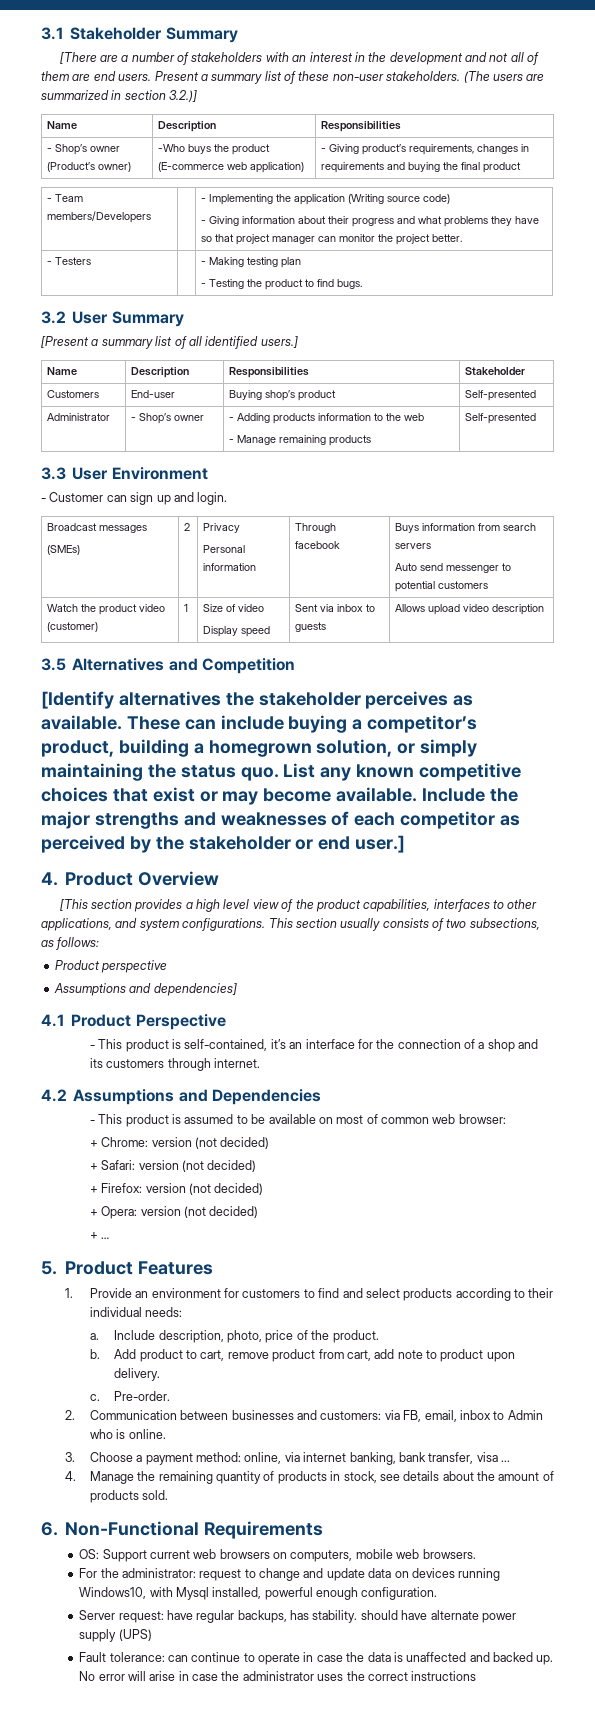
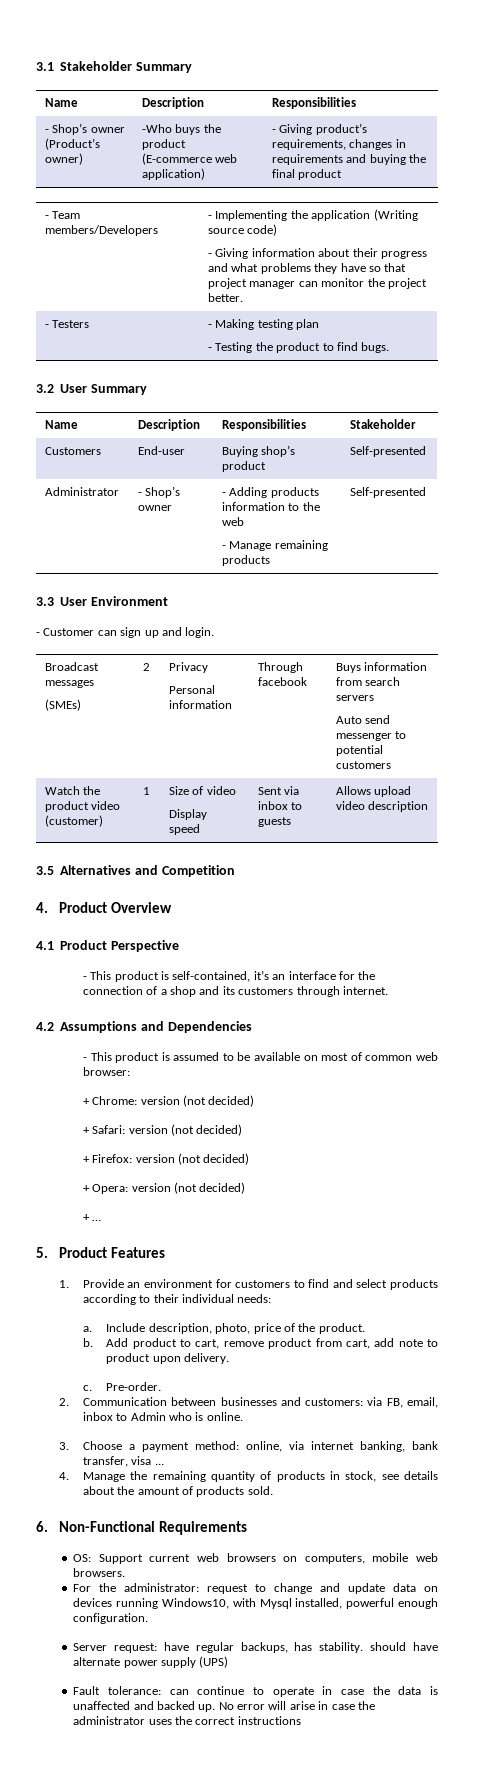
[59,52,540,65] [41,71,545,84] [41,90,198,102] // [There are a number of stakeholders with an interest in the development and not all of them are end users. Present a summary list of these non-user stakeholders. (The users are summarized in section 3.2.)] -> (193, 67) none
[41,336,298,349] // [Present a summary list of all identified users.] -> (148, 389) none
[41,691,474,709] [41,715,478,733] [41,739,478,757] [41,763,522,781] [41,787,518,805] [41,811,521,829] [41,835,406,853] [41,871,220,886] [59,899,538,912] [41,918,540,931] [41,937,100,950] [54,960,168,973] [53,983,237,996] [Identify alternatives the stakeholder perceives as available. These can include buying a competitor’s product, building a homegrown solution, or simply maintaining the status quo. List any known competitive choices that exist or may become available. Include the major strengths and weaknesses of each competitor as perceived by the stakeholder or end user.] // 4. Product Overview // [This section provides a high level view of the product capabilities, interfaces to other applications, and system configurations. This section usually consists of two subsections, as follows: // Product perspective // Assumptions and dependencies] -> [36,902,173,913] 4. Product Overview

